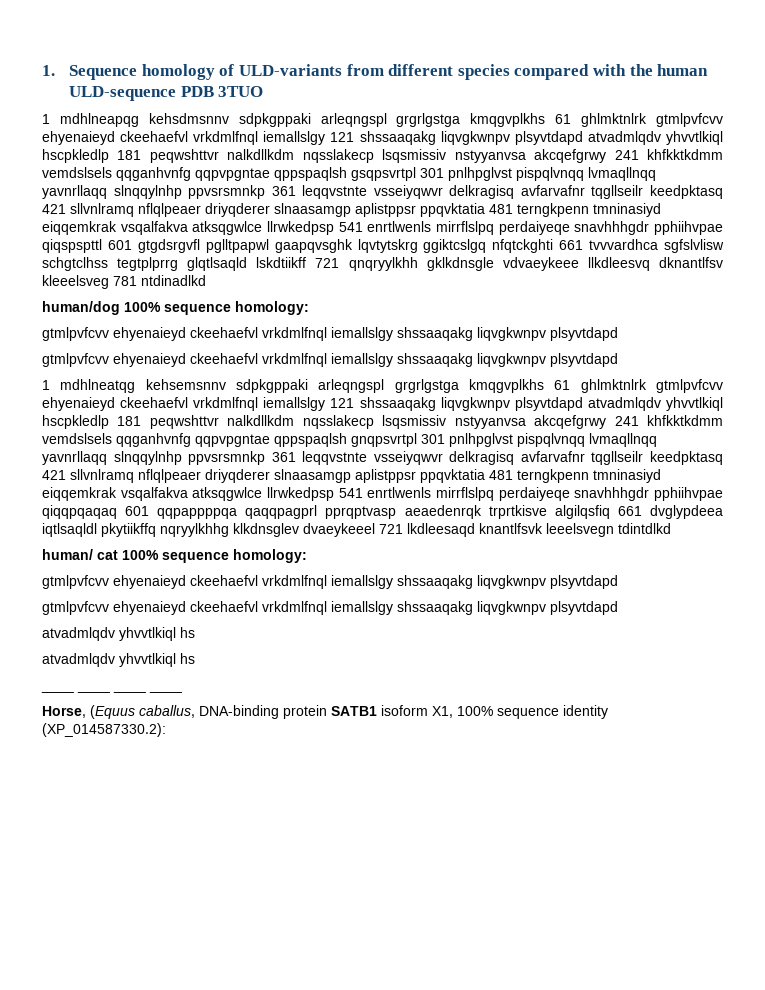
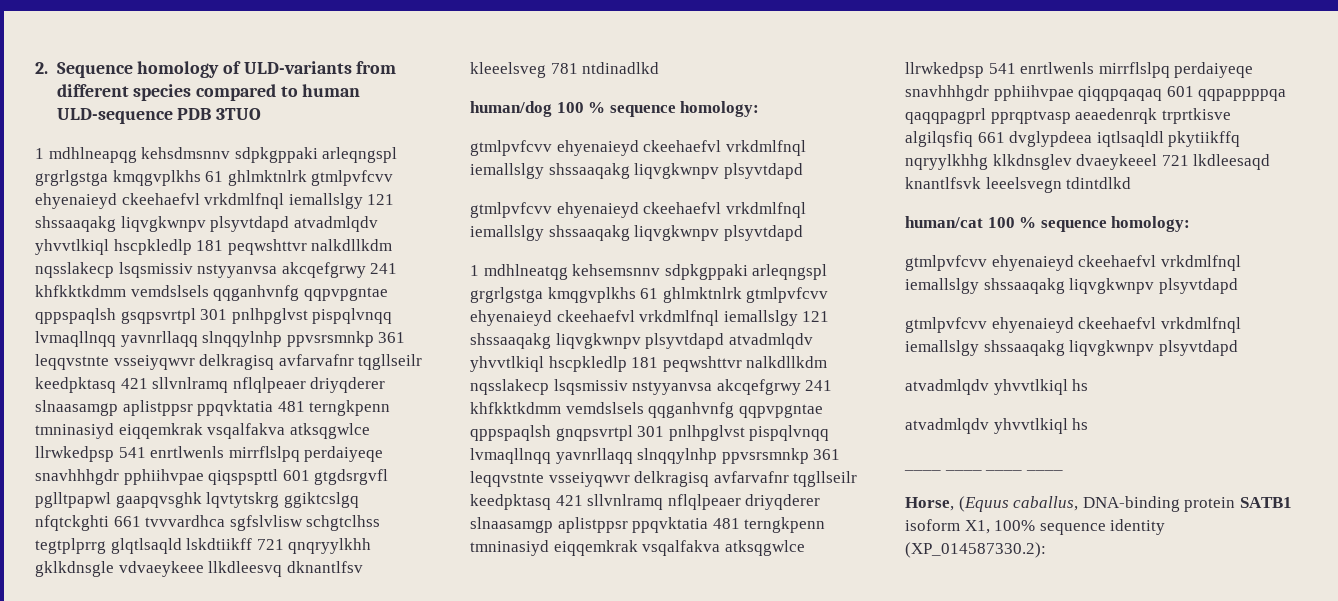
[42,65,55,76] 1. -> [35,62,48,74] 2.
[592,64,653,76] with the -> [280,86,298,97] to
[124,302,161,312] 100% -> [556,102,606,113] 100 %
[42,549,159,560] human/ cat 100% -> [905,216,1037,228] human/cat 100 %

